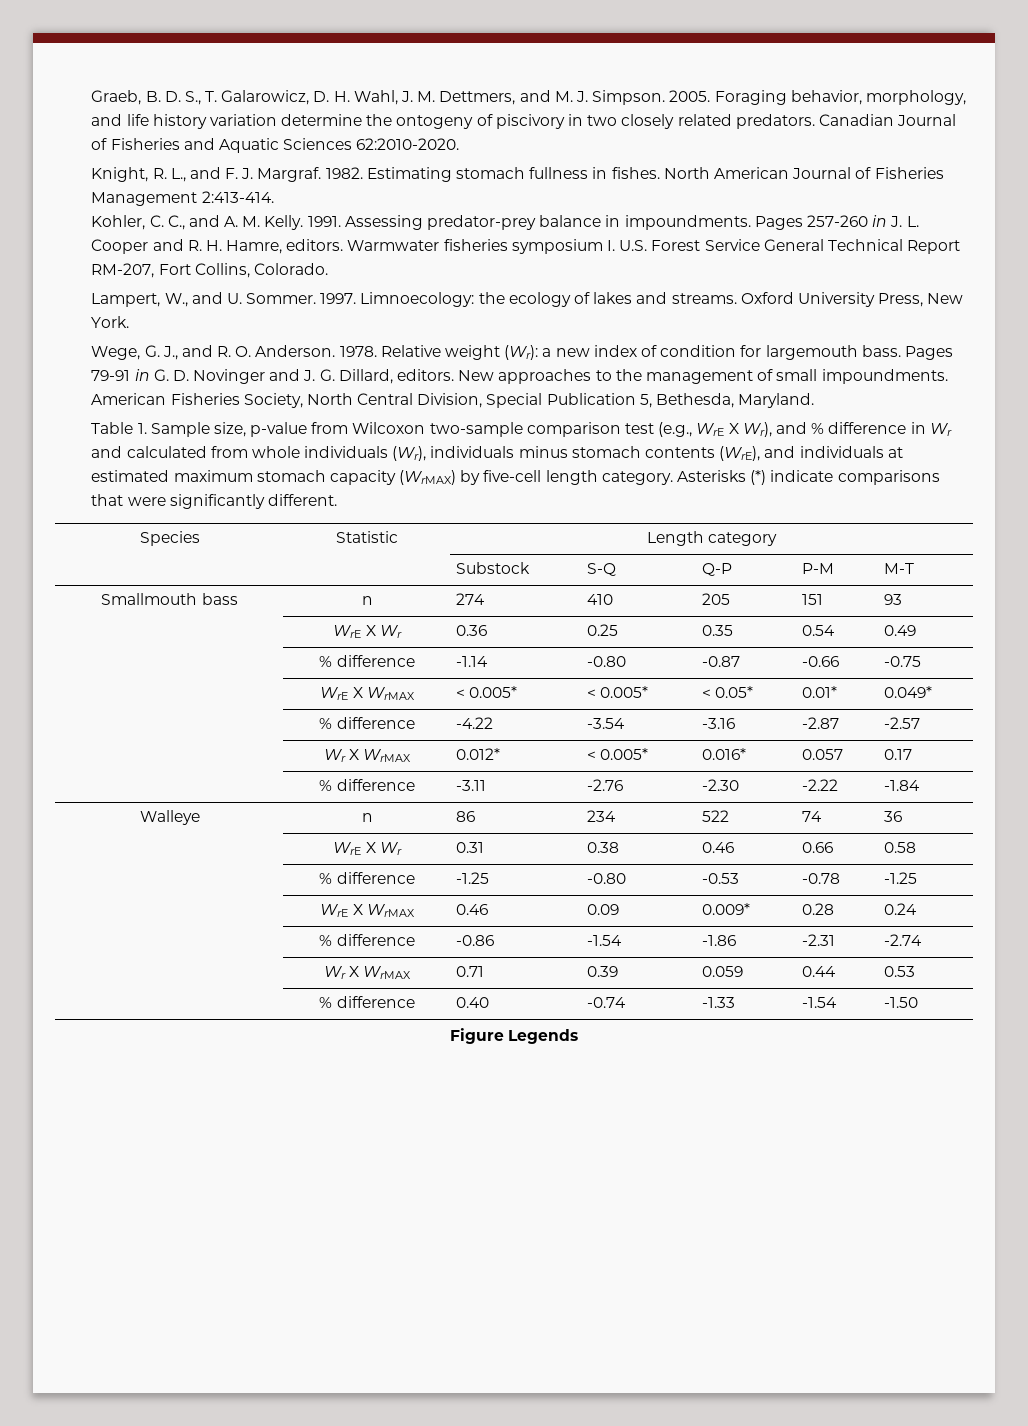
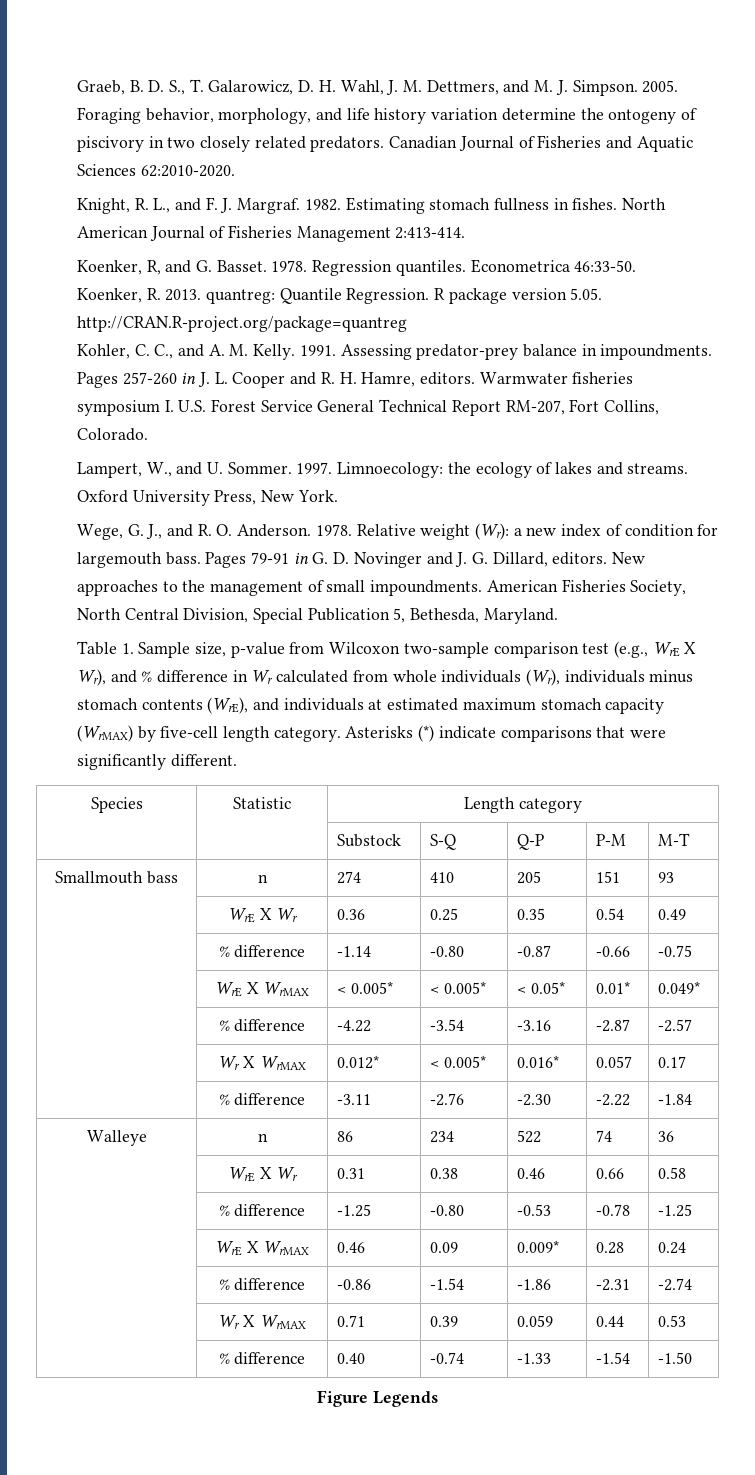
(274, 197) none -> [76,259,637,276] [76,288,603,304] [76,316,407,332] // Koenker, R, and G. Basset. 1978. Regression quantiles. Econometrica 46:33-50. // Koenker, R. 2013. quantreg: Quantile Regression. R package version 5.05. http://CRAN.R-project.org/package=quantreg
[91,446,123,458] and -> (274, 677) none

